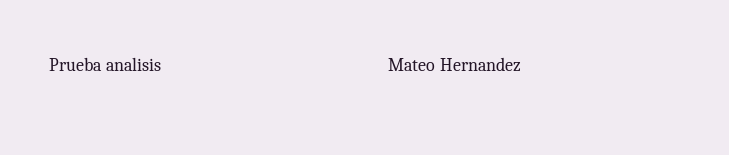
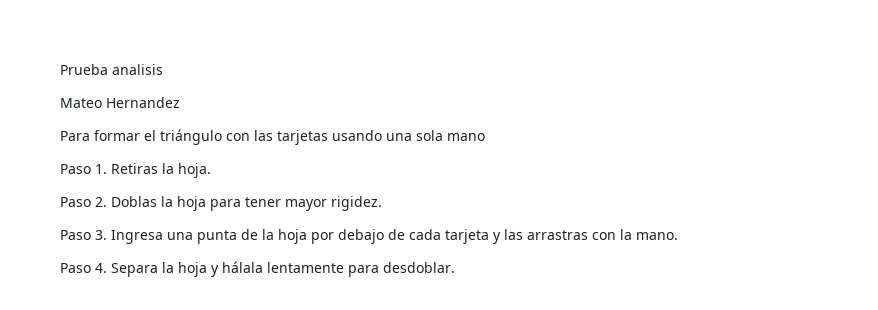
(521, 64) none -> [60,129,485,145] [60,163,211,178] [60,196,382,211] [60,229,678,244] [60,261,455,277] // Para formar el triángulo con las tarjetas usando una sola mano // Paso 1. Retiras la hoja. // Paso 2. Doblas la hoja para tener mayor rigidez. // Paso 3. Ingresa una punta de la hoja por debajo de cada tarjeta y las arrastras con la mano. // Paso 4. Separa la hoja y hálala lentamente para desdoblar.

